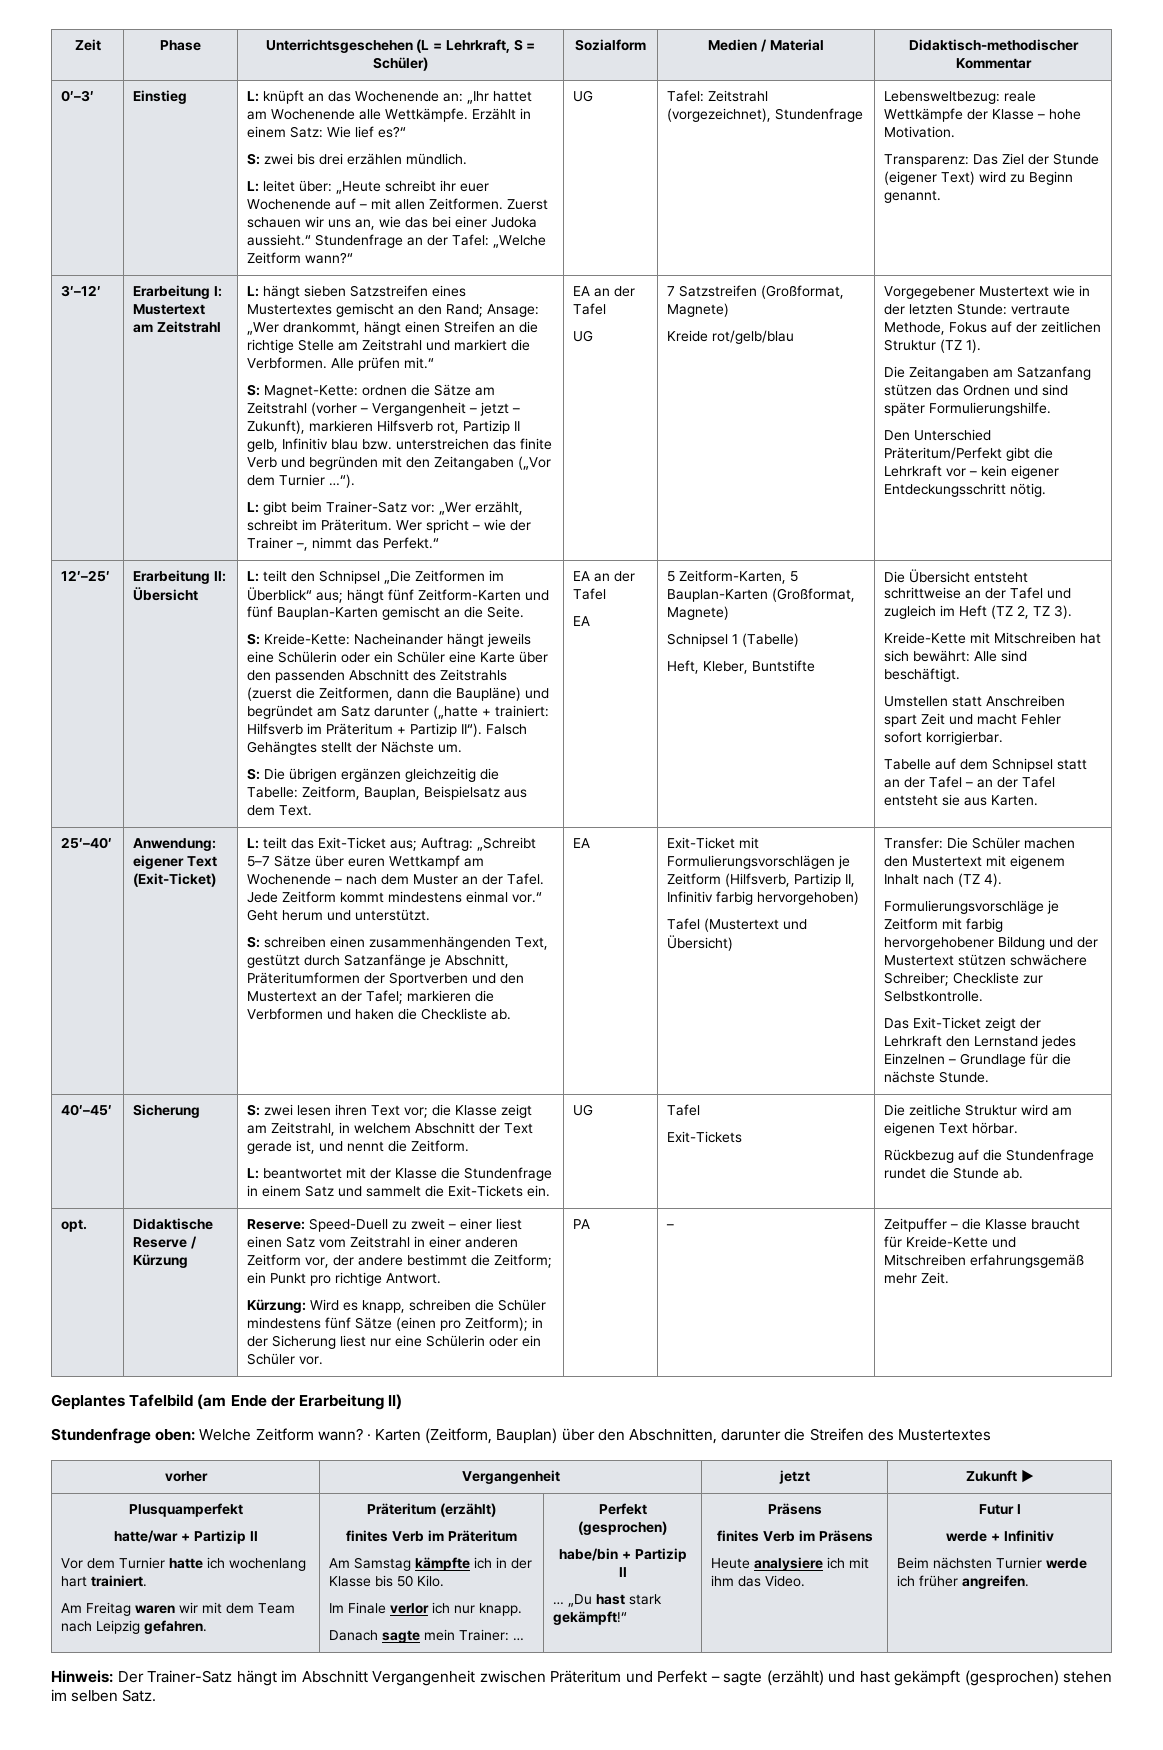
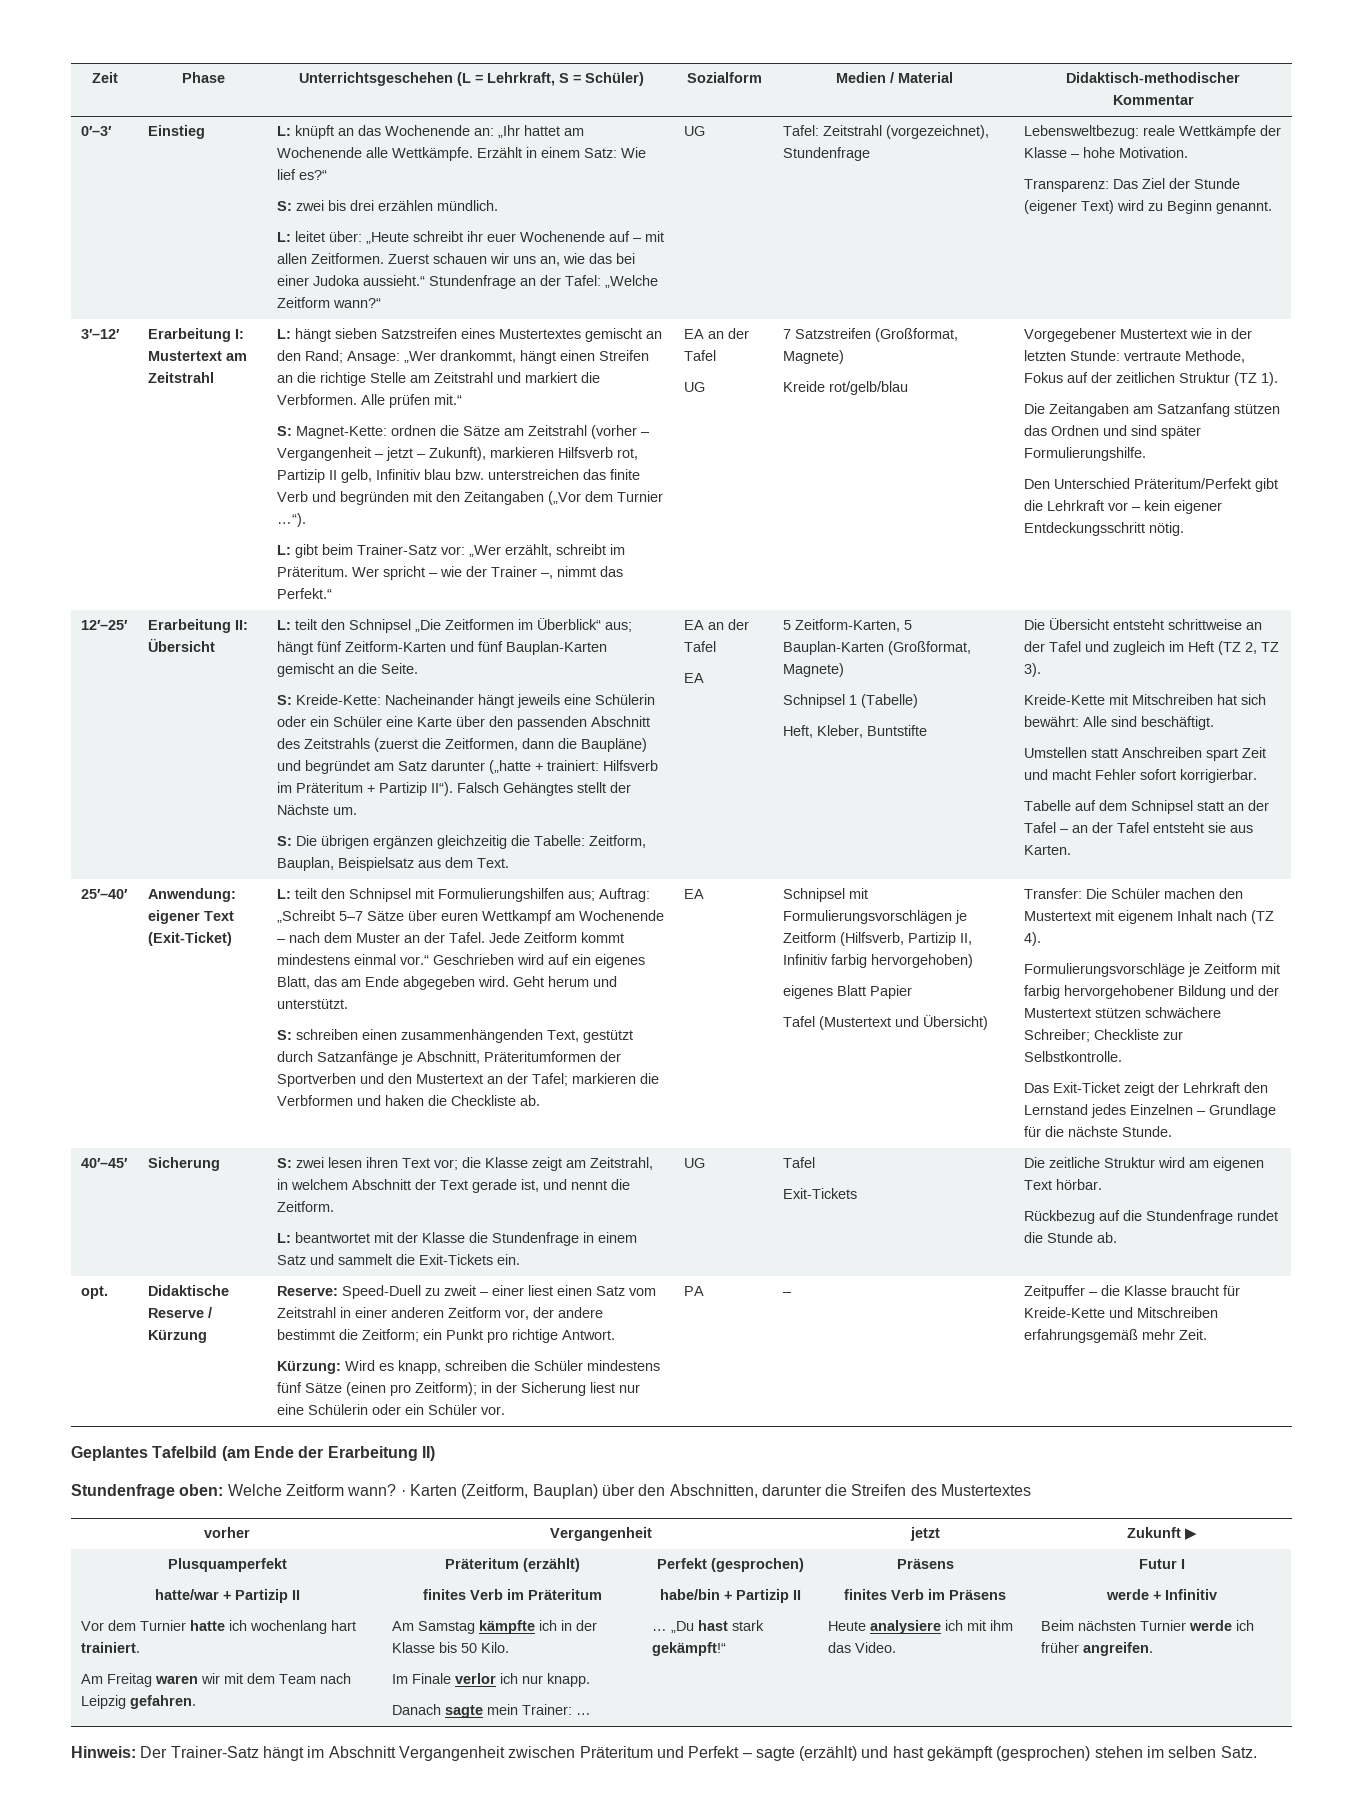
[291,837,387,849] das Exit-Ticket -> [321,888,565,902] den Schnipsel mit Formulierungshilfen
(543, 897) none -> [433,954,646,968] [277,976,510,990] Geschrieben wird auf ein eigenes Blatt, das am Ende abgegeben wird.
[667,837,736,849] Exit-Ticket -> [783,888,846,902] Schnipsel
(860, 898) none -> [783,985,913,999] // eigenes Blatt Papier

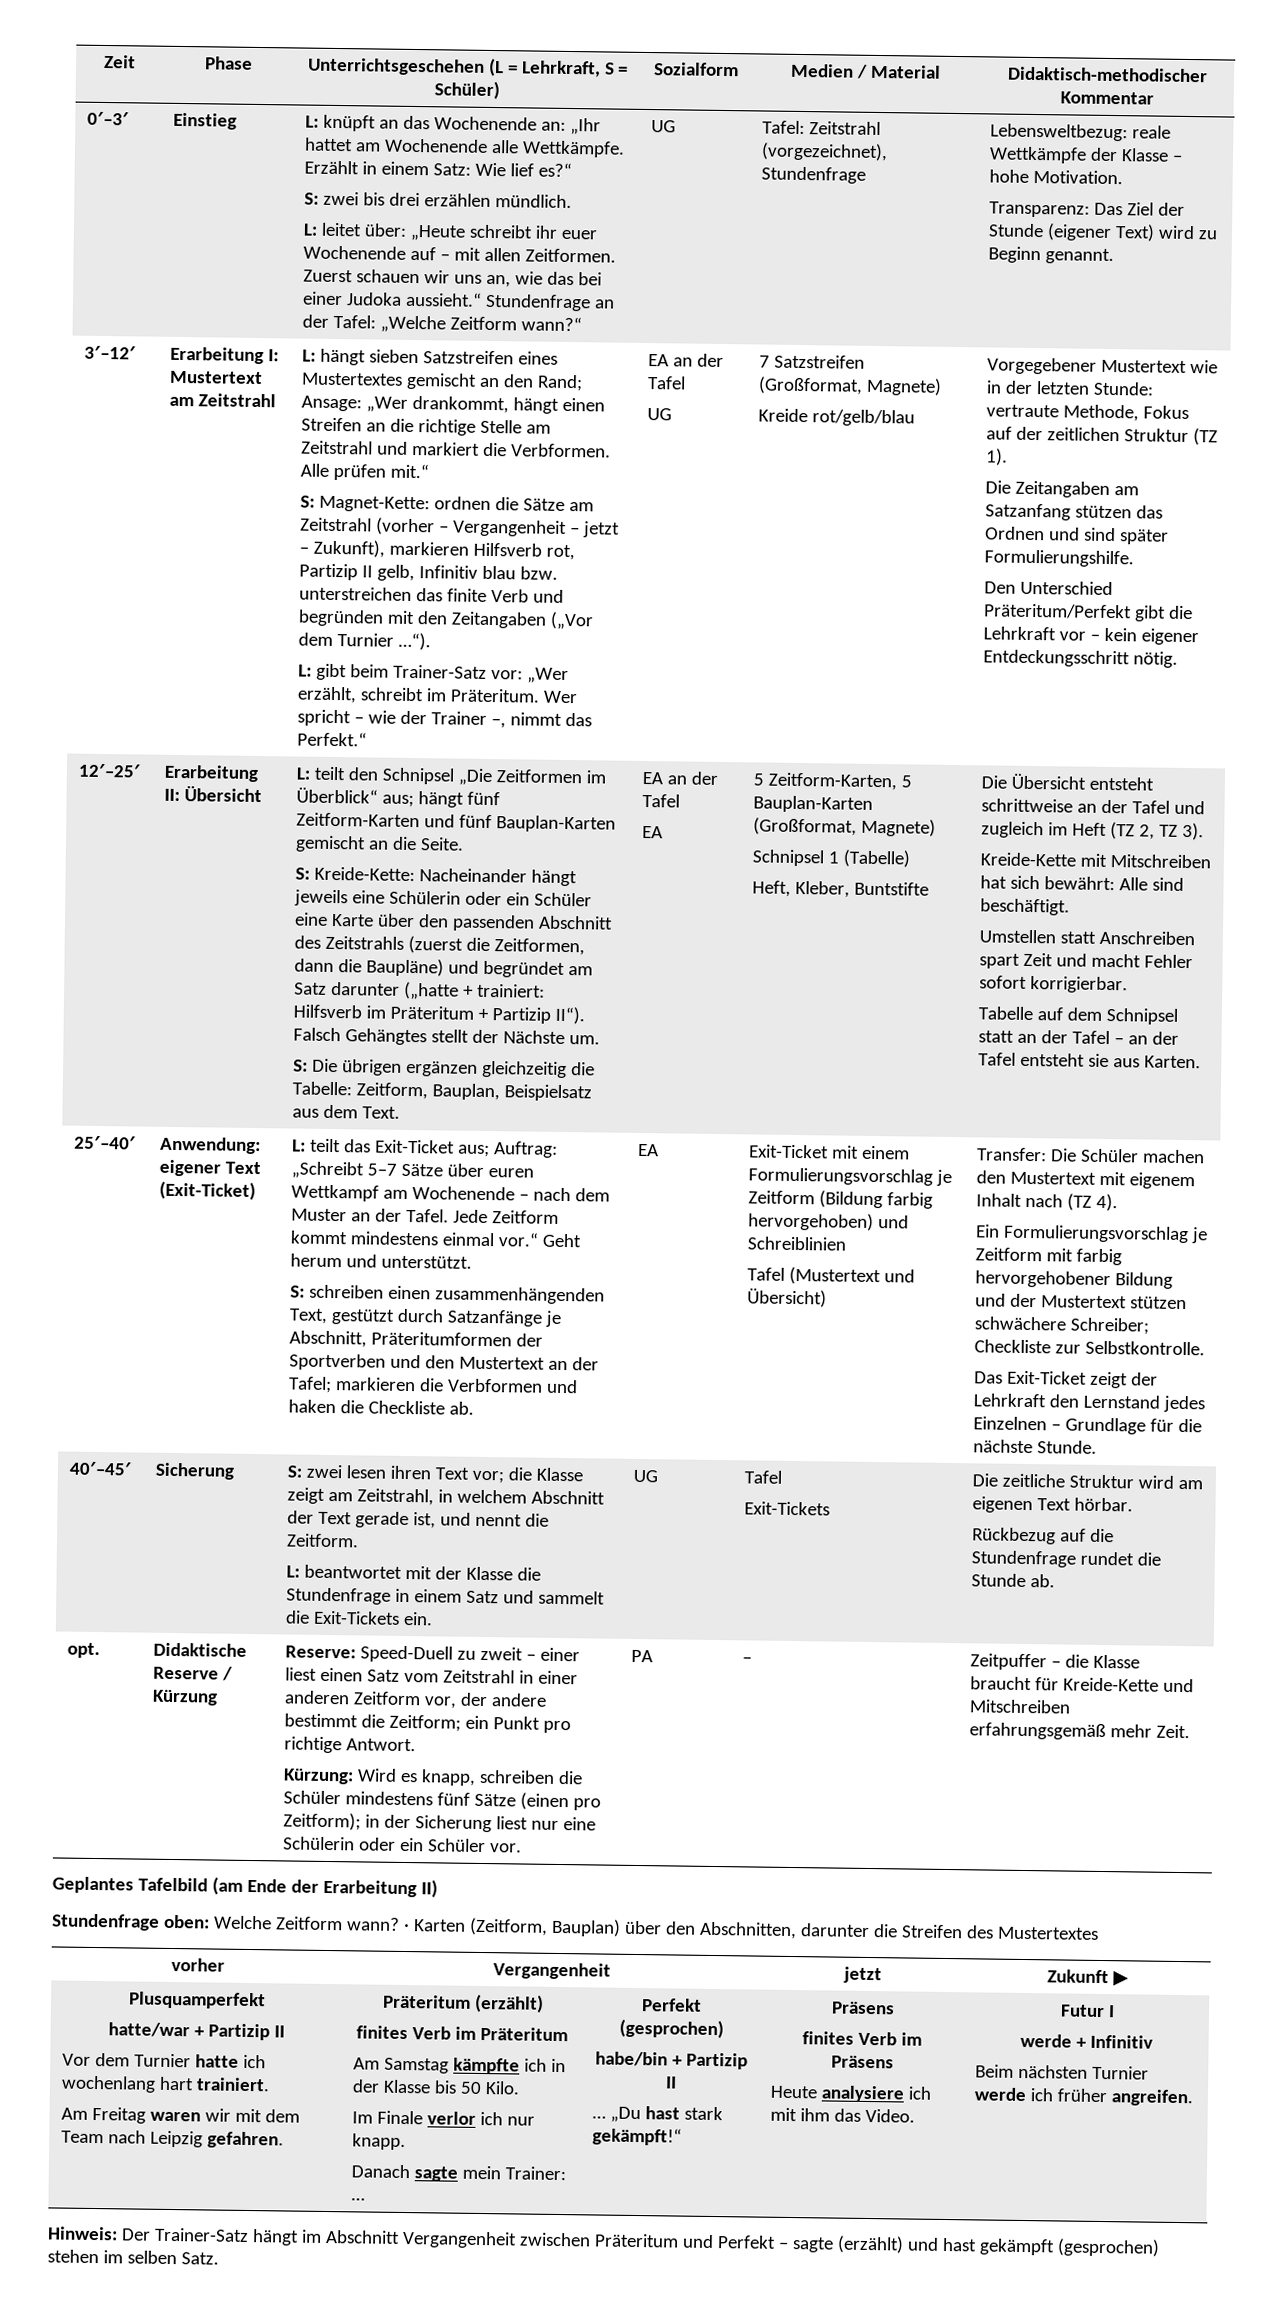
[321,888,565,902] den Schnipsel mit Formulierungshilfen -> [344,1139,456,1154] das Exit-Ticket
[433,954,646,968] [277,976,510,990] Geschrieben wird auf ein eigenes Blatt, das am Ende abgegeben wird. -> (540, 1239) none
[783,888,869,902] [783,910,968,924] [783,932,973,946] [783,954,829,965] Schnipsel mit Formulierungsvorschlägen je Zeitform (Hilfsverb, Partizip II, Infinitiv -> [749,1144,911,1160] [748,1167,953,1187] [748,1190,884,1209] Exit-Ticket mit einem Formulierungsvorschlag je Zeitform (Bildung
[783,985,913,999] // eigenes Blatt Papier -> [878,1215,910,1229] [747,1236,847,1251] und Schreiblinien
[1024,963,1186,977] Formulierungsvorschläge -> [976,1224,1190,1244] Ein Formulierungsvorschlag

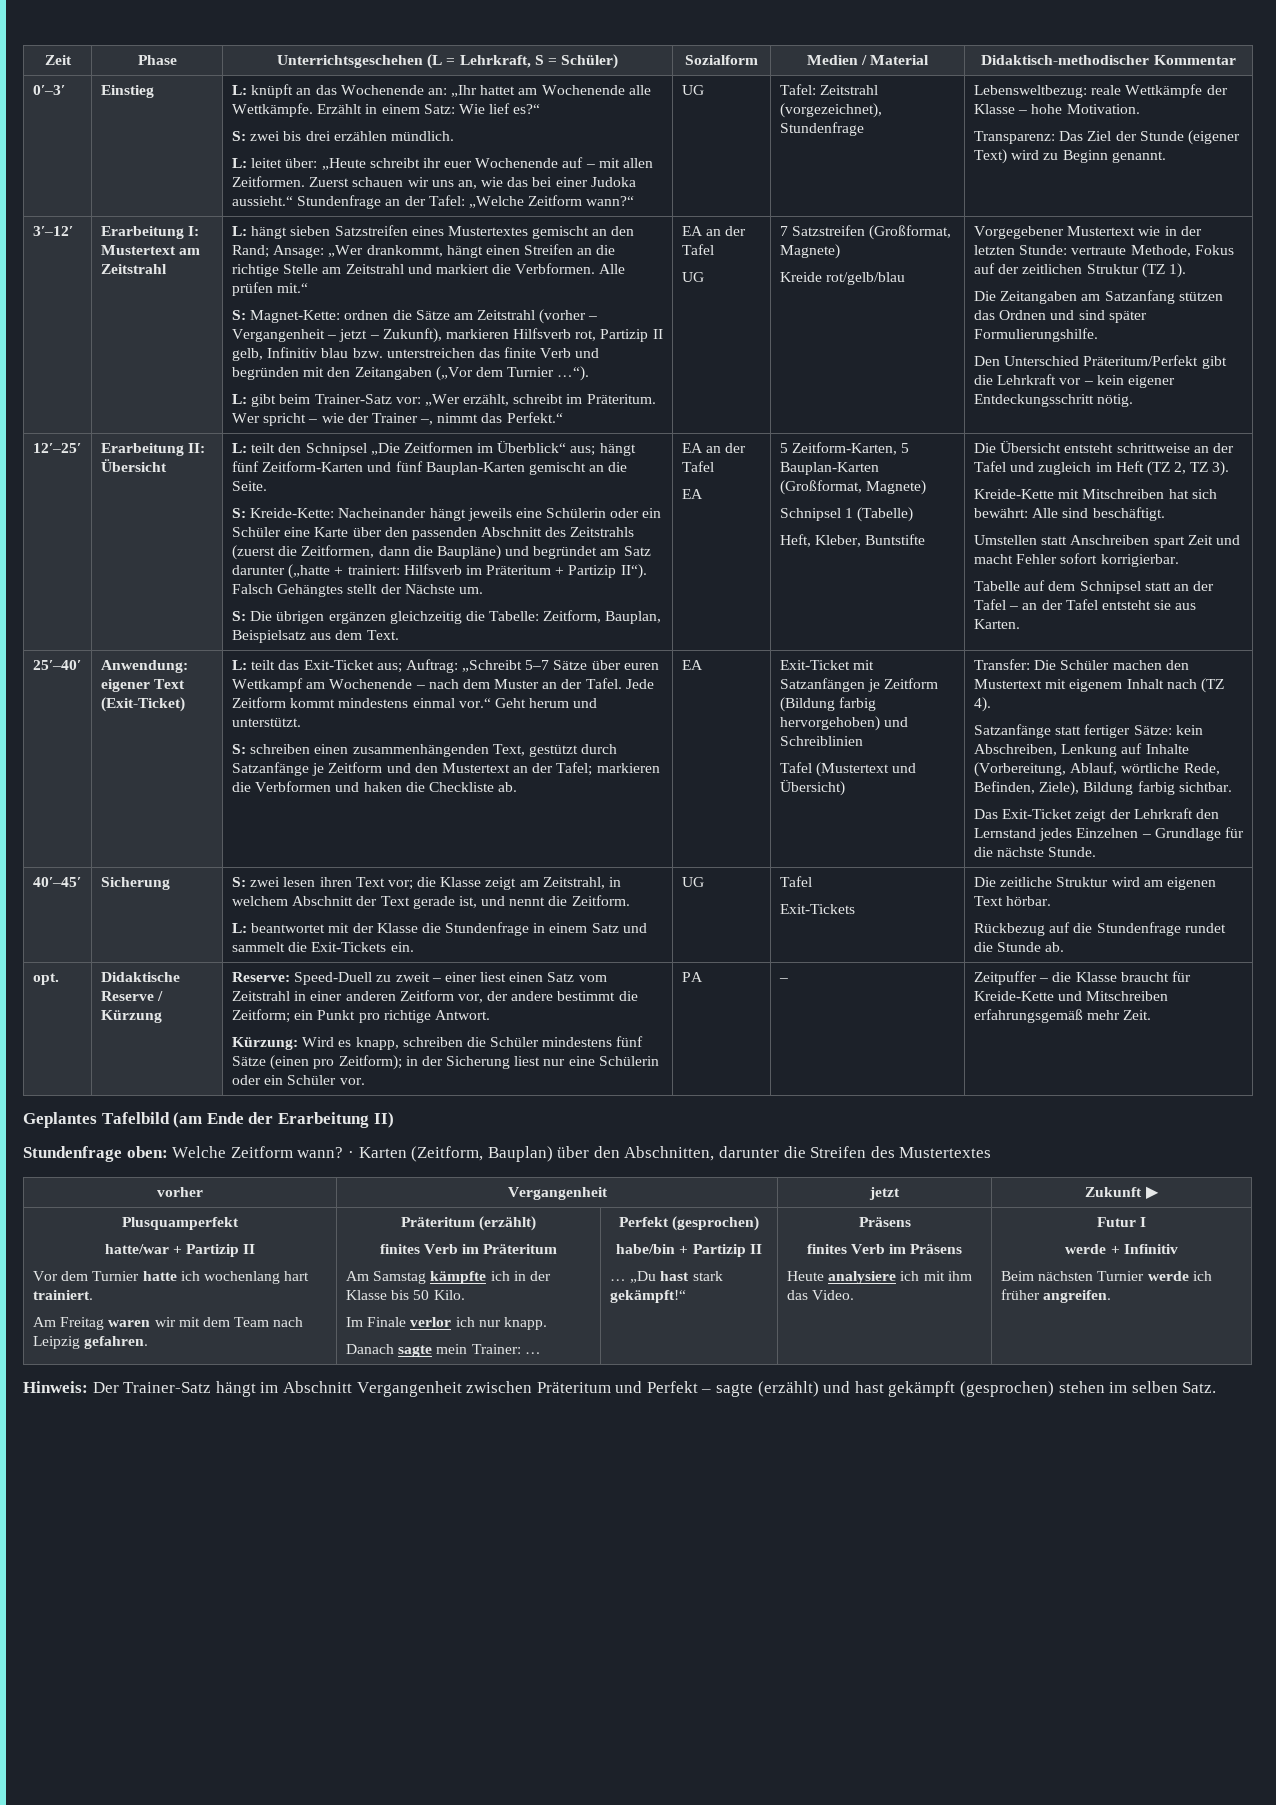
[289,1330,544,1348] [289,1353,387,1371] Abschnitt, Präteritumformen der Sportverben -> [328,762,383,773] Zeitform
[862,1145,911,1160] [748,1167,934,1186] einem Formulierungsvorschlag -> [779,678,865,692] Satzanfängen
[976,1224,1209,1244] [975,1247,1123,1266] [975,1270,1174,1289] [975,1293,1188,1310] [974,1316,1150,1335] [974,1339,1206,1356] Ein Formulierungsvorschlag je Zeitform mit farbig hervorgehobener Bildung und der Mustertext stützen schwächere Schreiber; Checkliste zur Selbstkontrolle. -> [973,724,1203,738] [973,743,1189,757] [973,762,1220,777] [973,781,1232,796] Satzanfänge statt fertiger Sätze: kein Abschreiben, Lenkung auf Inhalte (Vorbereitung, Ablauf, wörtliche Rede, Befinden, Ziele), Bildung farbig sichtbar.

